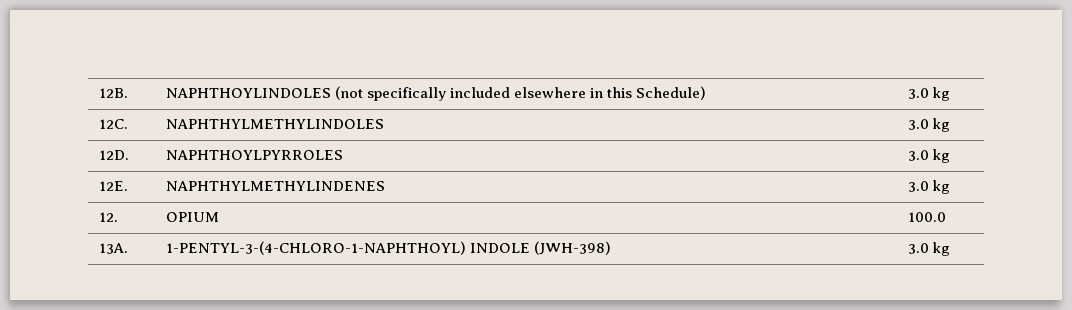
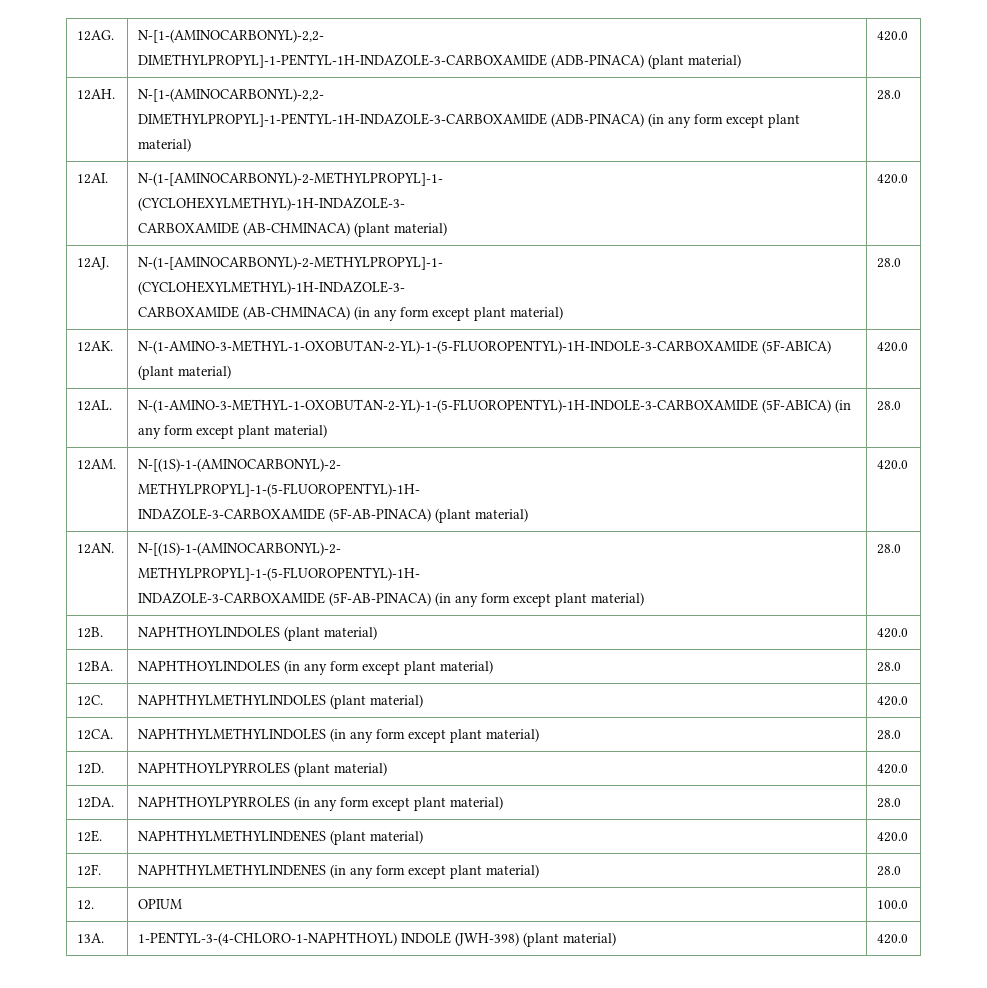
[98,88,128,98] [165,86,706,101] [907,87,950,101] [98,119,128,129] [165,119,384,129] [907,118,950,132] [98,150,129,160] [165,150,343,160] [907,149,950,163] [98,181,128,191] [165,181,385,191] [907,180,950,194] 12B. | NAPHTHOYLINDOLES (not specifically included elsewhere in this Schedule) | 3.0 kg // 12C. | NAPHTHYLMETHYLINDOLES | 3.0 kg // 12D. | NAPHTHOYLPYRROLES | 3.0 kg // 12E. | NAPHTHYLMETHYLINDENES | 3.0 kg -> [76,30,114,41] [137,29,324,43] [137,54,741,69] [876,31,908,41] [76,89,115,100] [137,88,324,102] [137,113,800,128] [137,138,191,152] [876,90,901,100] [76,173,108,184] [137,172,443,186] [137,197,405,211] [137,222,447,237] [876,174,908,184] [76,257,109,270] [137,256,443,270] [137,281,405,295] [137,306,563,321] [876,258,901,268] [76,341,113,352] [137,340,831,354] [137,365,231,380] [876,342,908,352] [76,400,112,411] [137,399,851,413] [137,424,327,439] [876,401,901,411] [76,459,116,470] [137,458,341,472] [137,483,420,497] [137,508,528,523] [876,460,908,470] [76,543,114,554] [137,542,341,556] [137,567,420,581] [137,592,644,607] [876,544,901,554] [76,627,103,638] [137,626,377,641] [876,628,908,638] [76,661,113,672] [137,660,493,675] [876,662,901,672] [76,695,103,706] [137,694,423,709] [876,696,908,706] [76,729,113,740] [137,728,539,743] [876,730,901,740] [76,763,104,774] [137,762,387,777] [876,764,908,774] [76,797,114,808] [137,796,503,811] [876,798,901,808] [76,830,102,842] [137,830,423,845] [876,832,908,842] [76,864,101,876] [137,864,539,879] [876,866,901,876] 12AG. | N-[1-(AMINOCARBONYL)-2,2- // DIMETHYLPROPYL]-1-PENTYL-1H-INDAZOLE-3-CARBOXAMIDE (ADB-PINACA) (plant material) | 420.0 // 12AH. | N-[1-(AMINOCARBONYL)-2,2- // DIMETHYLPROPYL]-1-PENTYL-1H-INDAZOLE-3-CARBOXAMIDE (ADB-PINACA) (in any form except plant material) | 28.0 // 12AI. | N-(1-[AMINOCARBONYL)-2-METHYLPROPYL]-1- // (CYCLOHEXYLMETHYL)-1H-INDAZOLE-3- // CARBOXAMIDE (AB-CHMINACA) (plant material) | 420.0 // 12AJ. | N-(1-[AMINOCARBONYL)-2-METHYLPROPYL]-1- // (CYCLOHEXYLMETHYL)-1H-INDAZOLE-3- // CARBOXAMIDE (AB-CHMINACA) (in any form except plant material) | 28.0 // 12AK. | N-(1-AMINO-3-METHYL-1-OXOBUTAN-2-YL)-1-(5-FLUOROPENTYL)-1H-INDOLE-3-CARBOXAMIDE (5F-ABICA) (plant material) | 420.0 // 12AL. | N-(1-AMINO-3-METHYL-1-OXOBUTAN-2-YL)-1-(5-FLUOROPENTYL)-1H-INDOLE-3-CARBOXAMIDE (5F-ABICA) (in any form except plant material) | 28.0 // 12AM. | N-[(1S)-1-(AMINOCARBONYL)-2- // METHYLPROPYL]-1-(5-FLUOROPENTYL)-1H- // INDAZOLE-3-CARBOXAMIDE (5F-AB-PINACA) (plant material) | 420.0 // 12AN. | N-[(1S)-1-(AMINOCARBONYL)-2- // METHYLPROPYL]-1-(5-FLUOROPENTYL)-1H- // INDAZOLE-3-CARBOXAMIDE (5F-AB-PINACA) (in any form except plant material) | 28.0 // 12B. | NAPHTHOYLINDOLES (plant material) | 420.0 // 12BA. | NAPHTHOYLINDOLES (in any form except plant material) | 28.0 // 12C. | NAPHTHYLMETHYLINDOLES (plant material) | 420.0 // 12CA. | NAPHTHYLMETHYLINDOLES (in any form except plant material) | 28.0 // 12D. | NAPHTHOYLPYRROLES (plant material) | 420.0 // 12DA. | NAPHTHOYLPYRROLES (in any form except plant material) | 28.0 // 12E. | NAPHTHYLMETHYLINDENES (plant material) | 420.0 // 12F. | NAPHTHYLMETHYLINDENES (in any form except plant material) | 28.0
[907,242,950,256] | 3.0 kg -> [522,932,616,947] [876,934,908,944] (plant material) | 420.0

